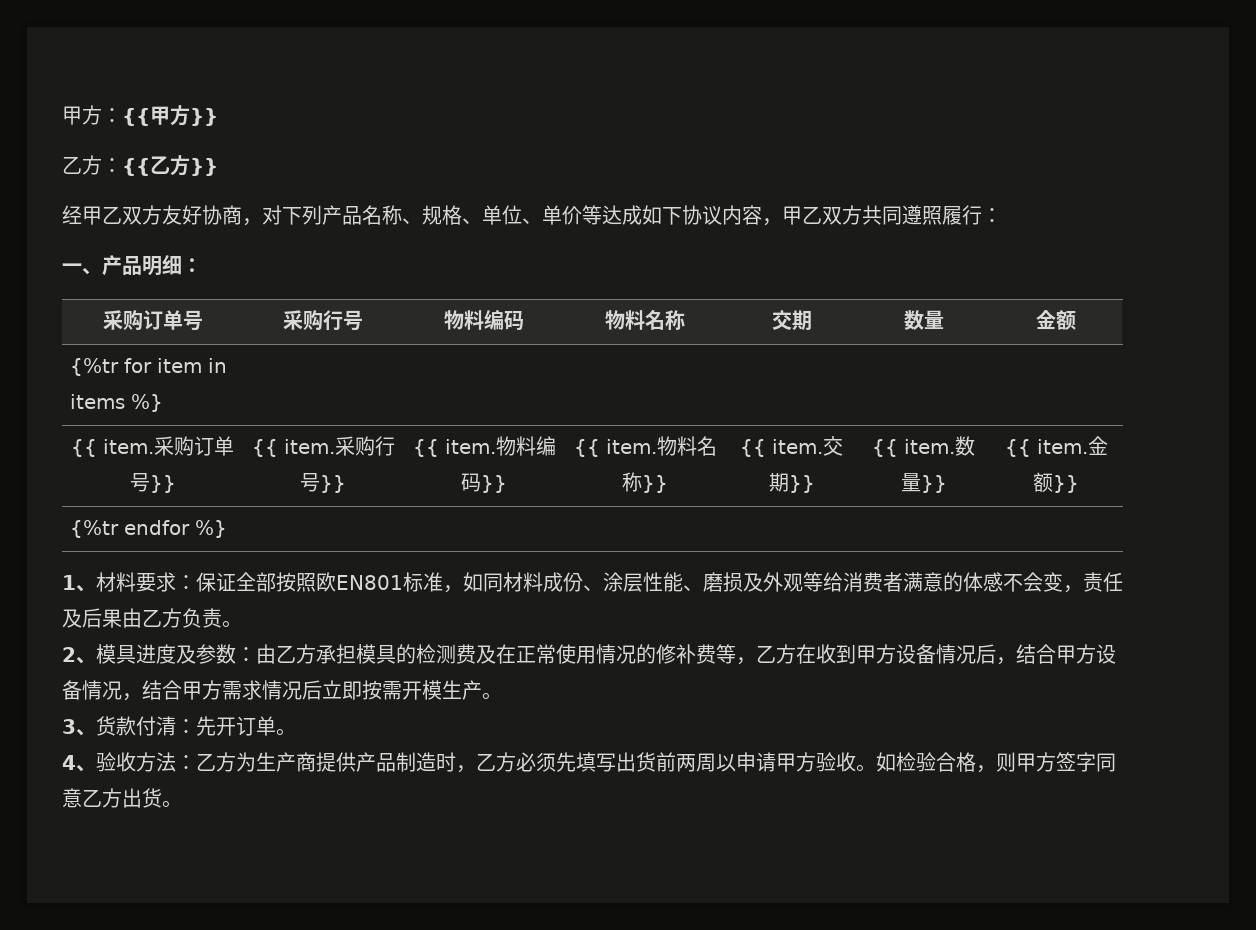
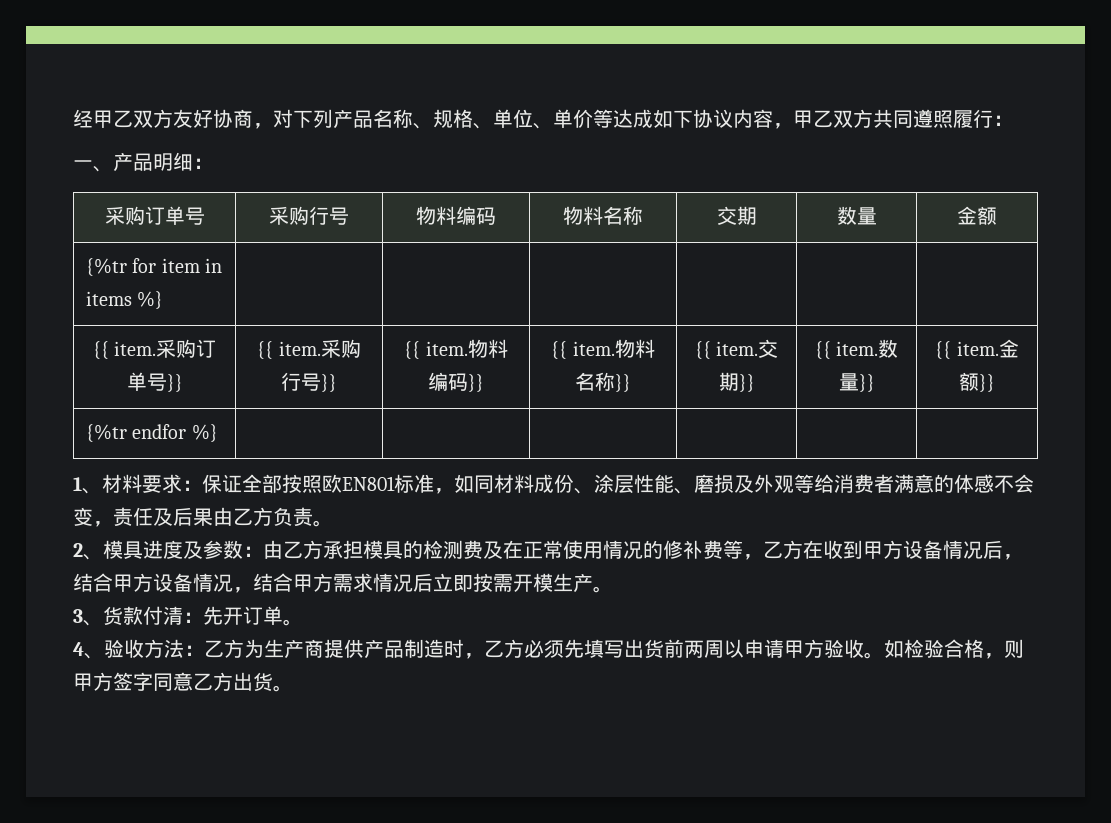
[62,105,218,126] [62,155,218,176] 甲方：{{甲方}} // 乙方：{{乙方}} // -> (73, 118) none

